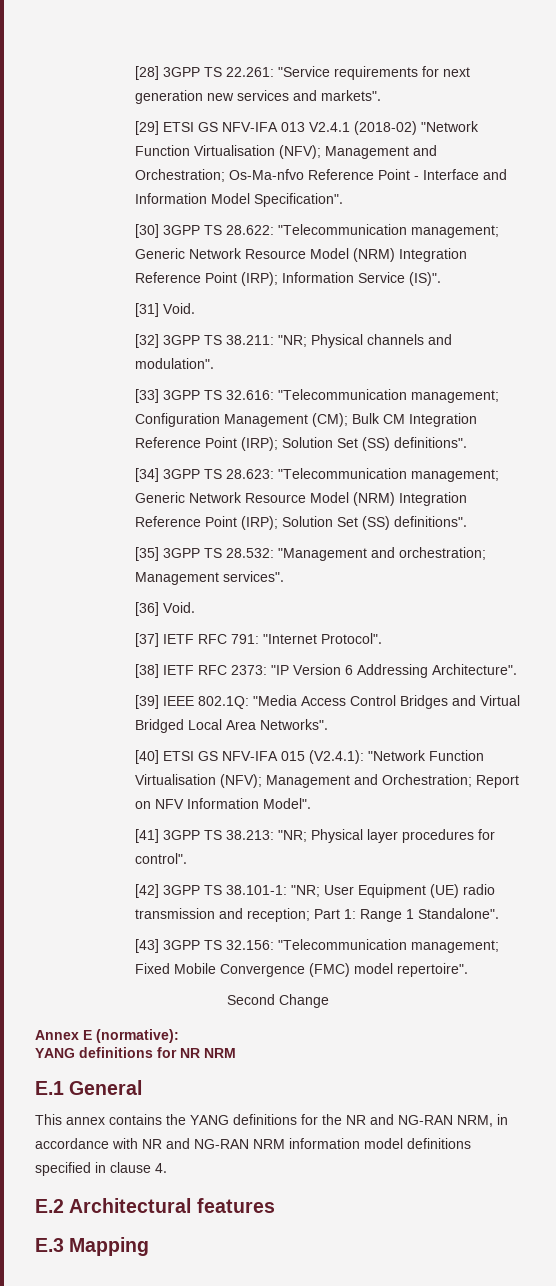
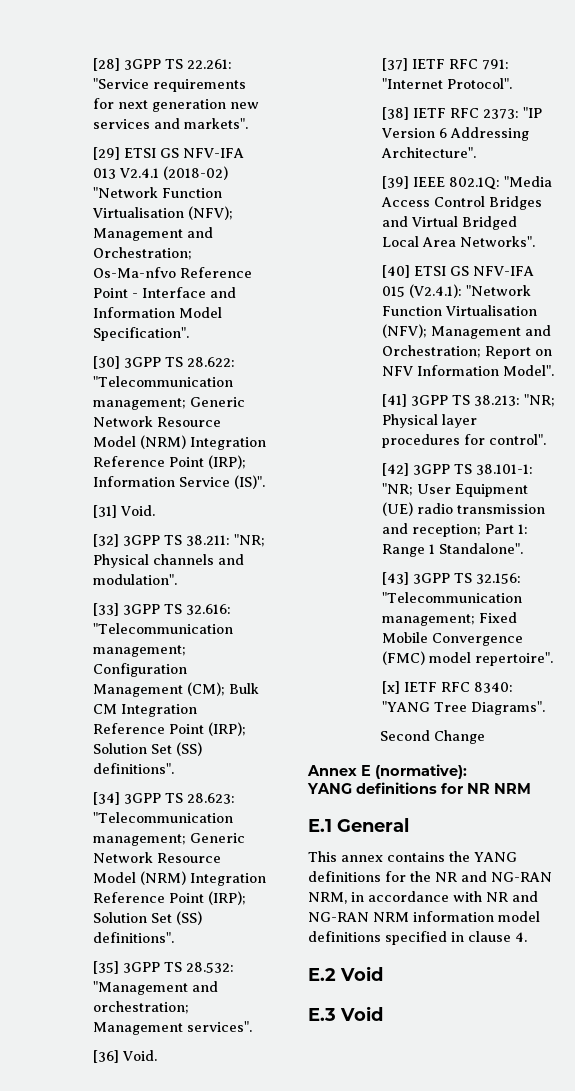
(469, 970) none -> [382,681,514,694] [382,701,546,715] // [x] IETF RFC 8340: "YANG Tree Diagrams".
[69,1198,275,1213] Architectural features -> [340,966,383,981] Void
[69,1237,150,1256] Mapping -> [340,1006,383,1021] Void

